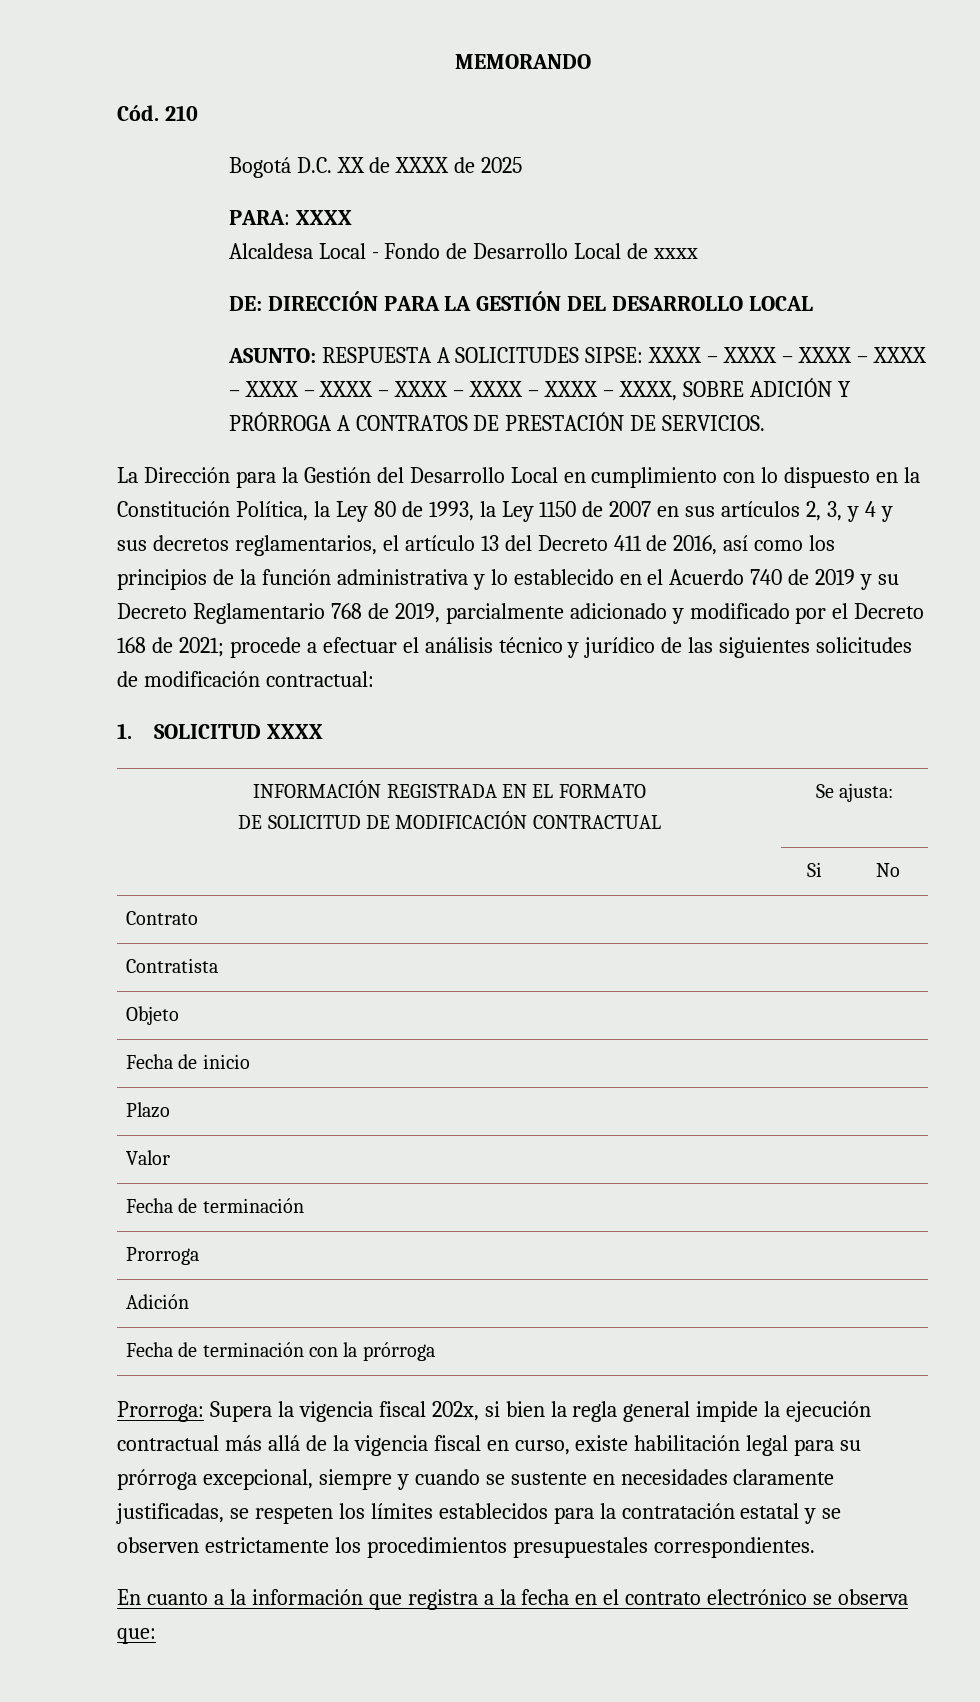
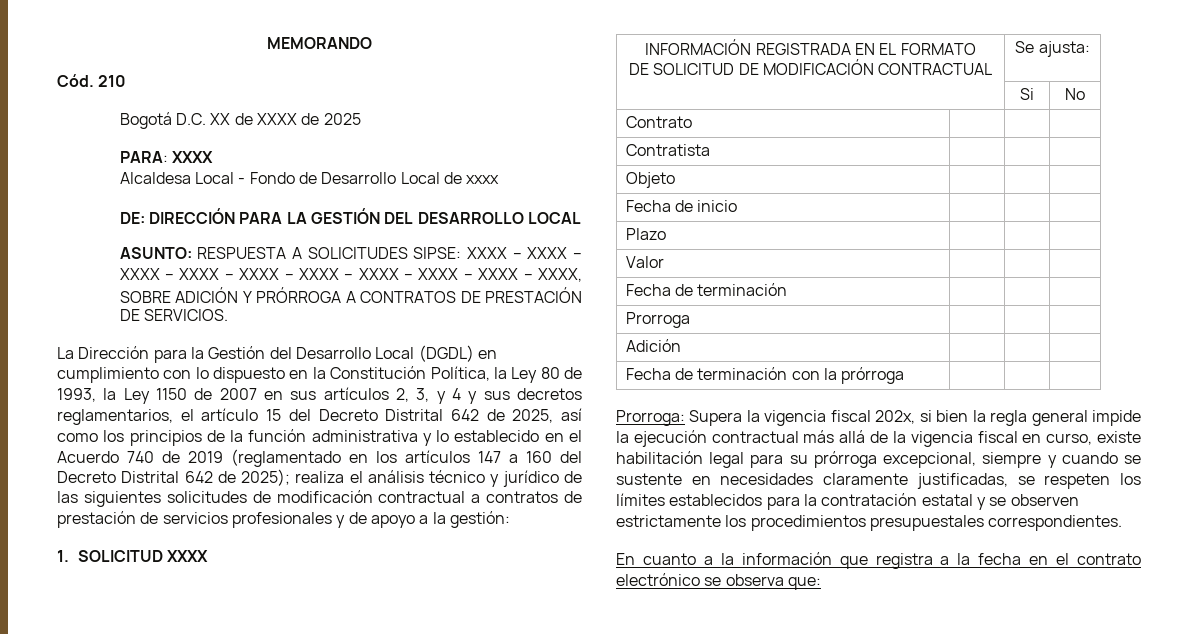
(558, 475) none -> [418,345,474,362] (DGDL)
[480,535,718,555] 13 del Decreto 411 de 2016, -> [266,409,554,423] 15 del Decreto Distrital 642 de 2025,
[860,574,900,590] [117,603,925,624] [117,637,397,658] y su Decreto Reglamentario 768 de 2019, parcialmente adicionado y modificado por el Decreto 168 de 2021; procede a efectuar -> [231,449,582,467] [57,469,345,486] (reglamentado en los artículos 147 a 160 del Decreto Distrital 642 de 2025); realiza
[265,671,374,687] contractual: -> [378,491,582,503] [57,511,510,528] contractual a contratos de prestación de servicios profesionales y de apoyo a la gestión:

